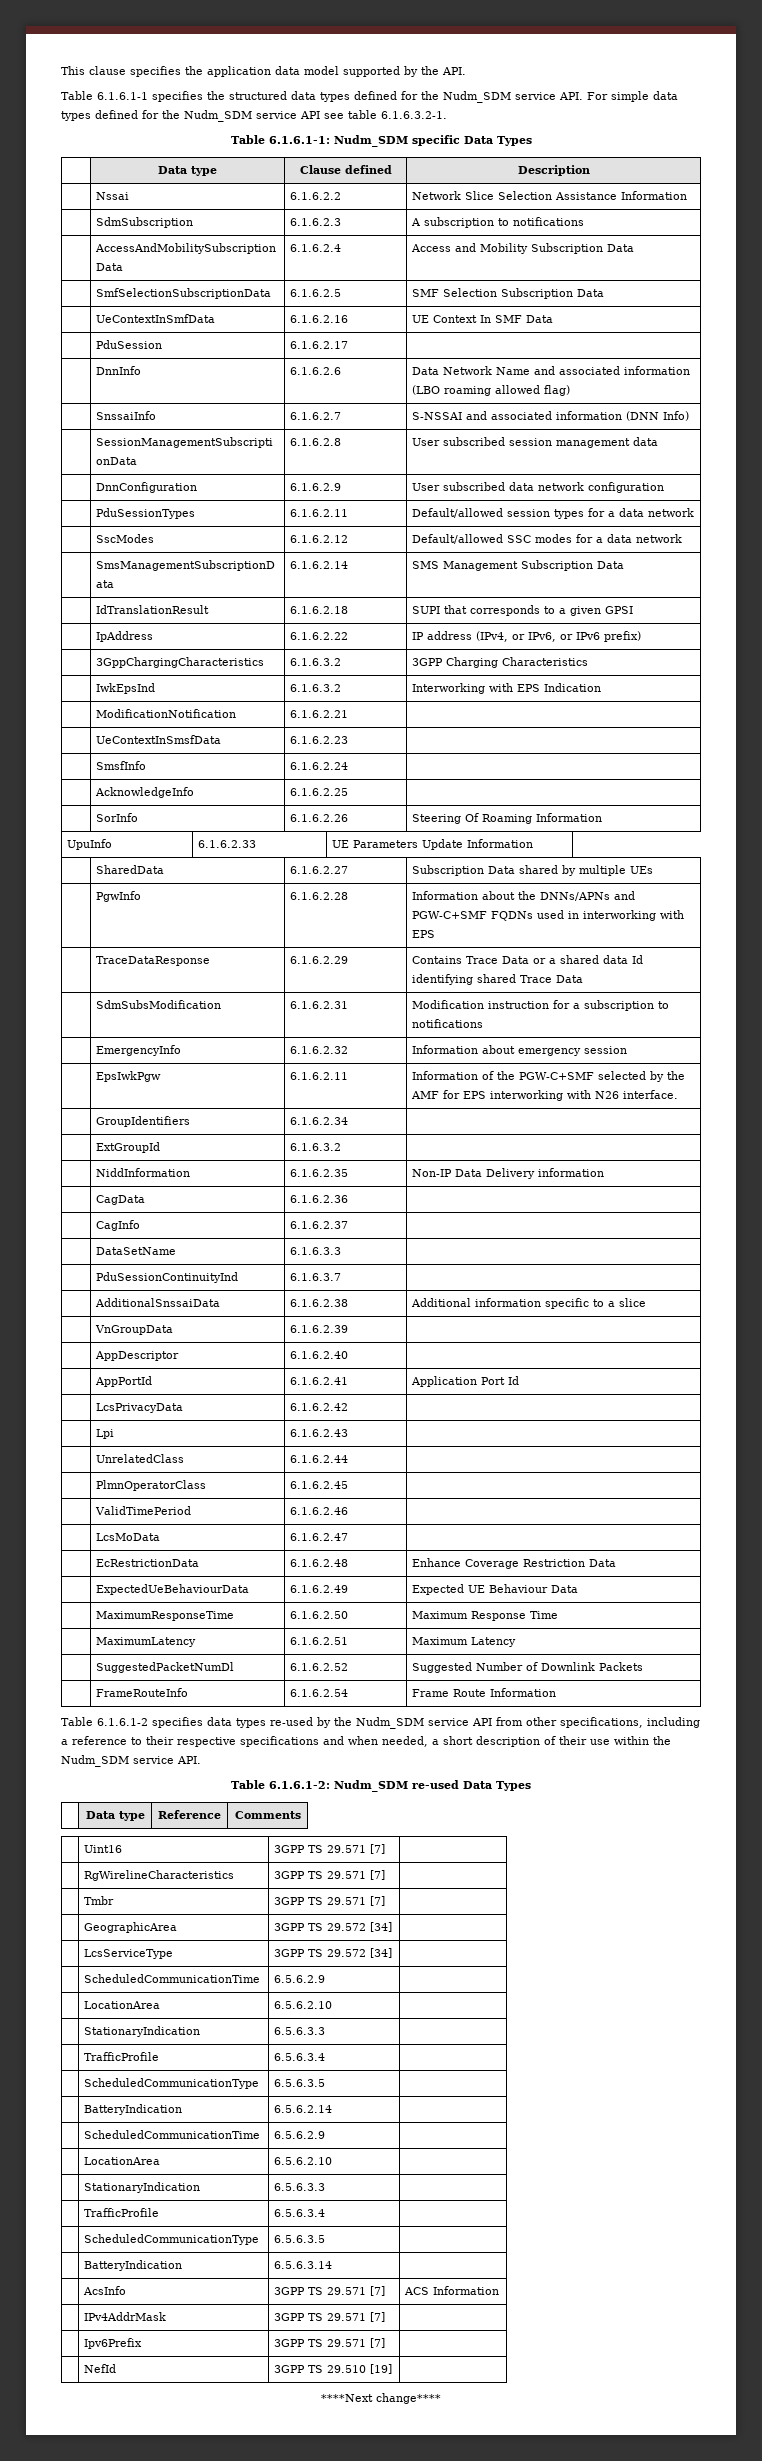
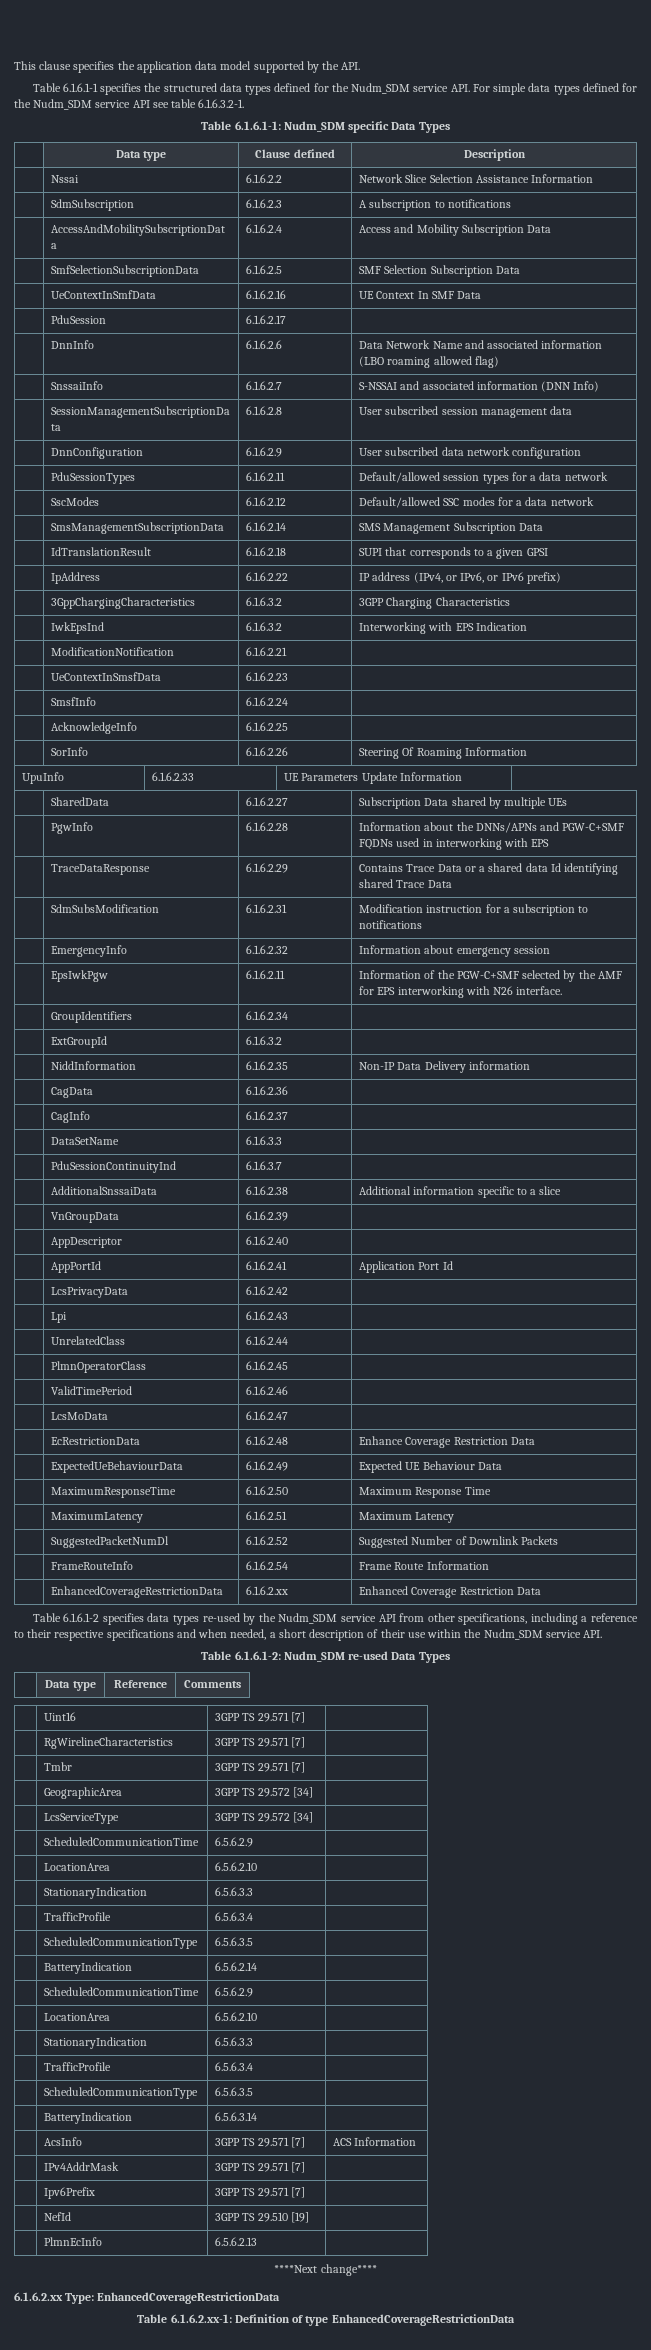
(557, 1692) none -> [51,1586,224,1598] [246,1586,289,1595] [359,1586,541,1598] // | EnhancedCoverageRestrictionData | 6.1.6.2.xx | Enhanced Coverage Restriction Data
(393, 2369) none -> [44,2237,103,2246] [215,2237,258,2246] // | PlmnEcInfo | 6.5.6.2.13 |
(441, 2398) none -> [14,2292,281,2304] [137,2314,515,2326] // 6.1.6.2.xx Type: EnhancedCoverageRestrictionData // Table 6.1.6.2.xx-1: Definition of type EnhancedCoverageRestrictionData

